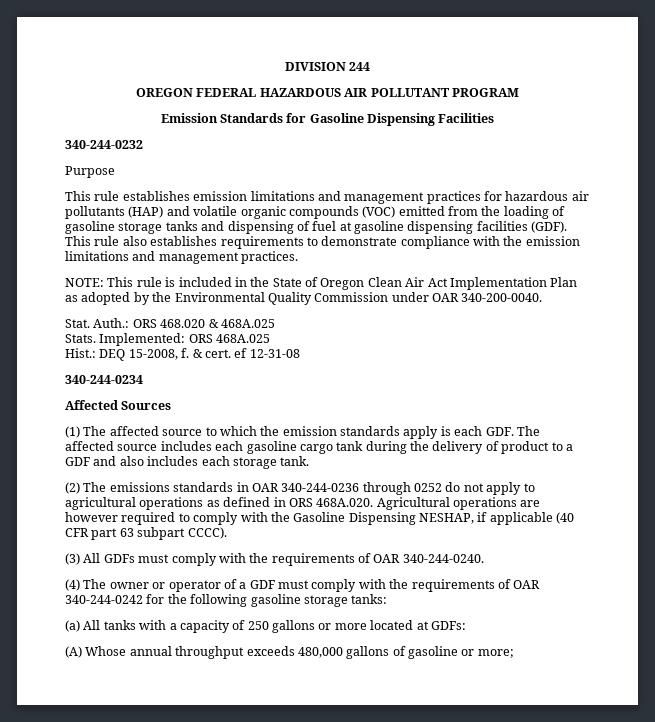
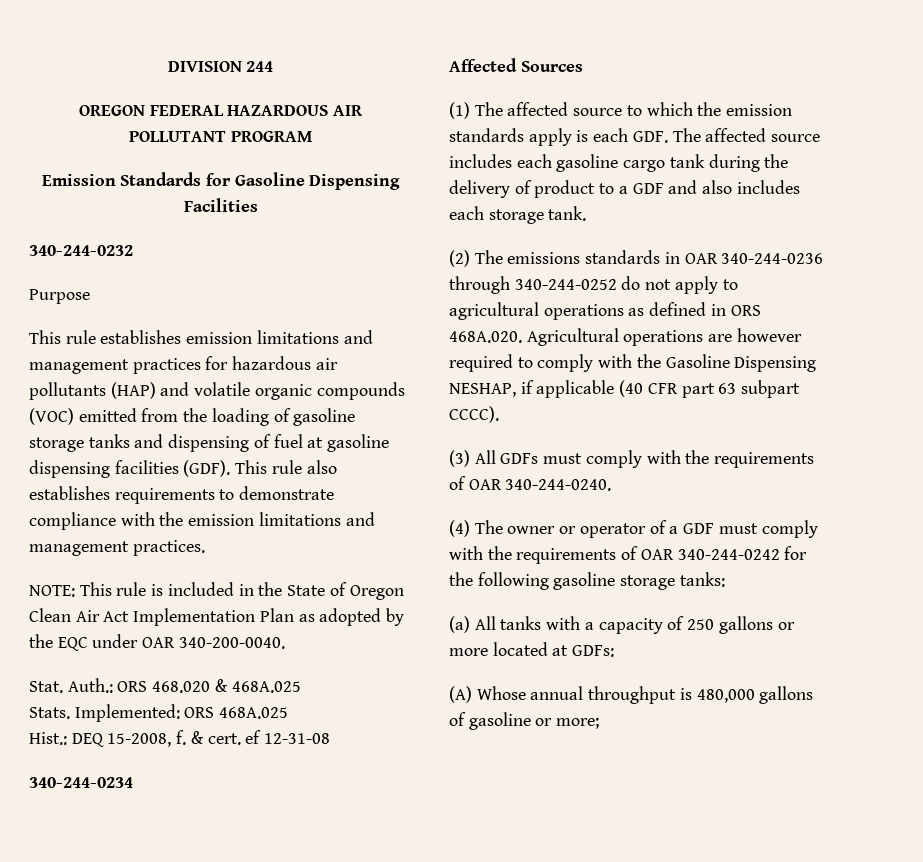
[174,292,389,305] Environmental Quality Commission -> [57,637,88,651] EQC
[414,483,442,492] 0252 -> [514,279,617,290] 340-244-0252
[246,646,295,656] exceeds -> [679,688,692,700] is

